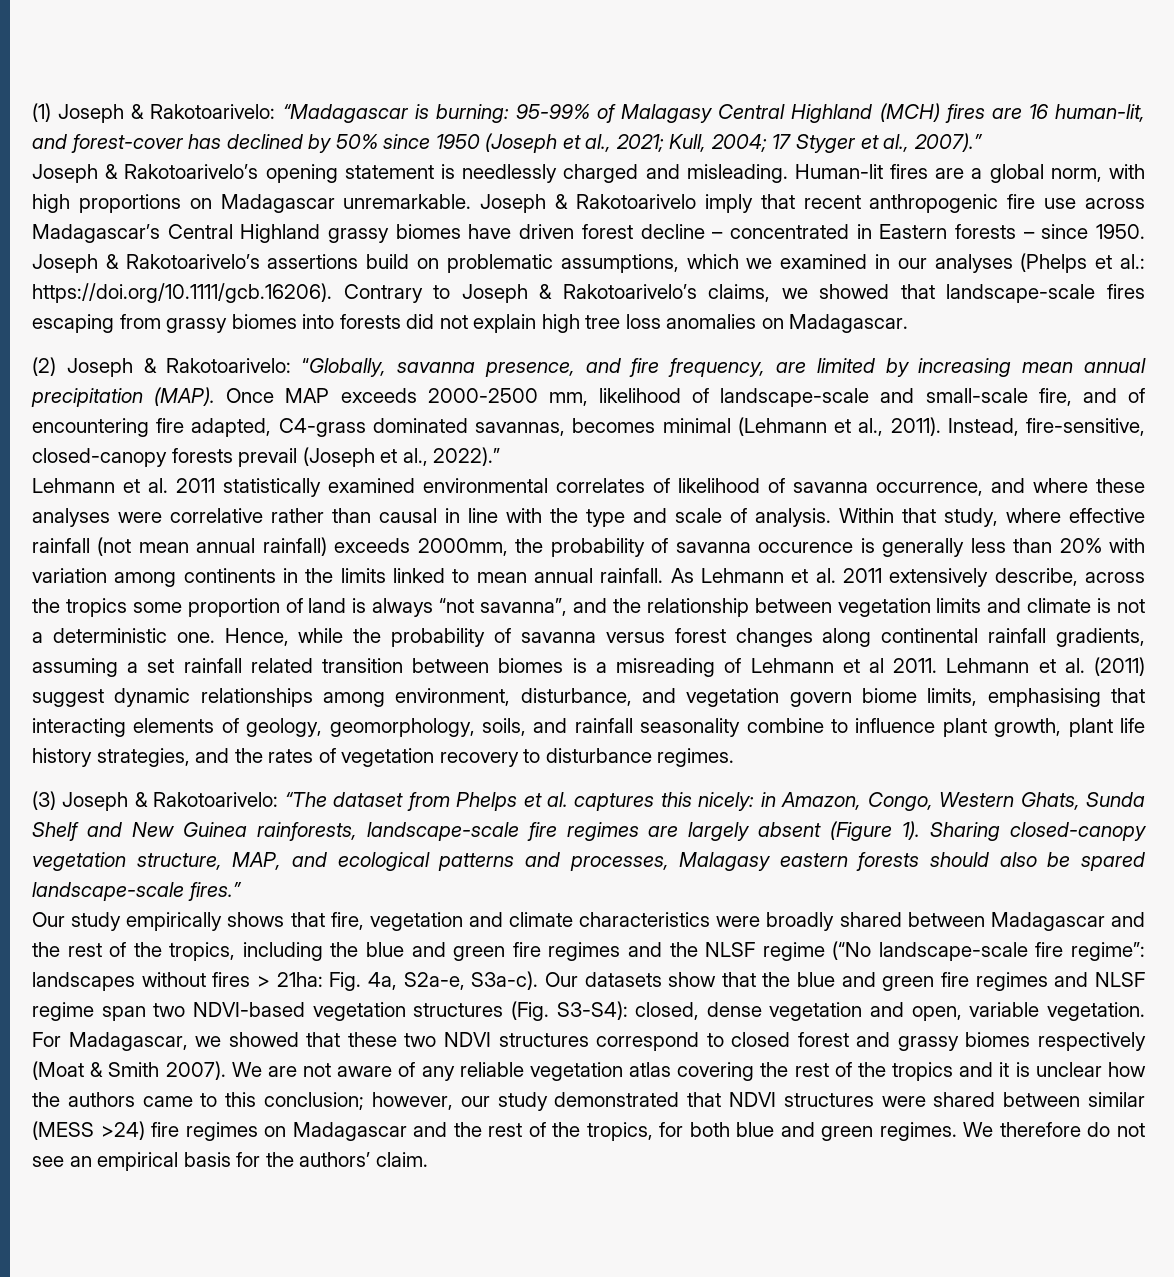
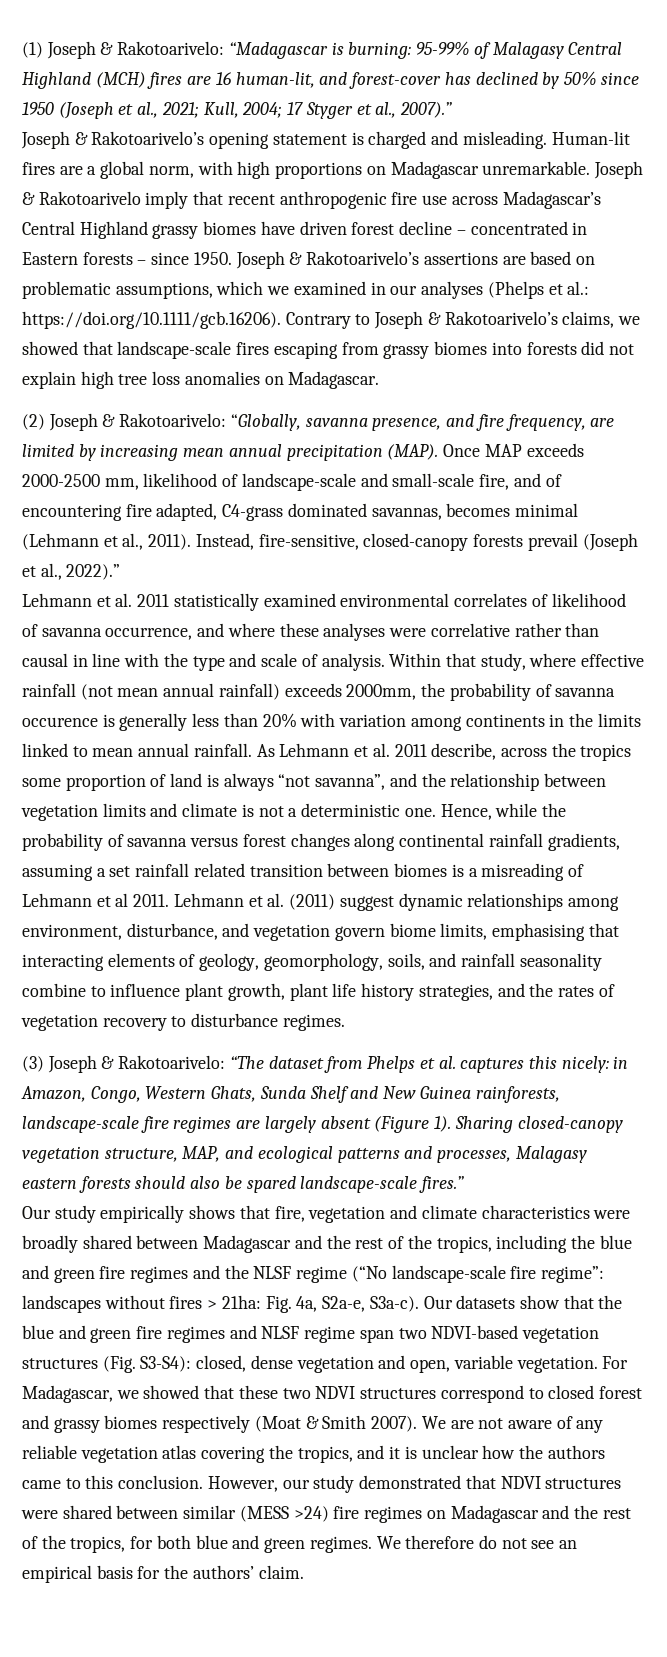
[462,164,558,183] needlessly -> (364, 138) none
[366,254,410,269] build -> [502,251,572,265] are based
[889,568,989,587] extensively -> (427, 750) none
[794,1062,954,1081] rest of the tropics -> [297,1446,353,1463] tropics,
[264,1092,453,1110] conclusion; however, -> [118,1475,278,1492] conclusion. However,

